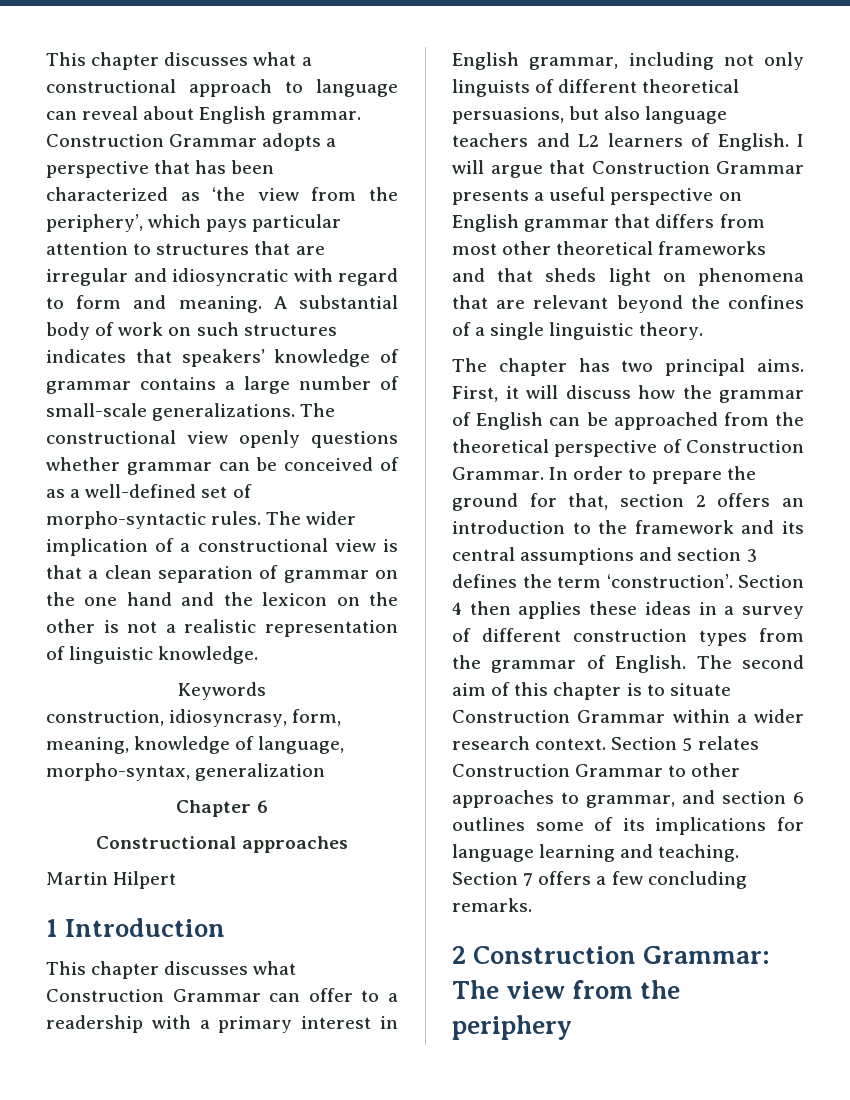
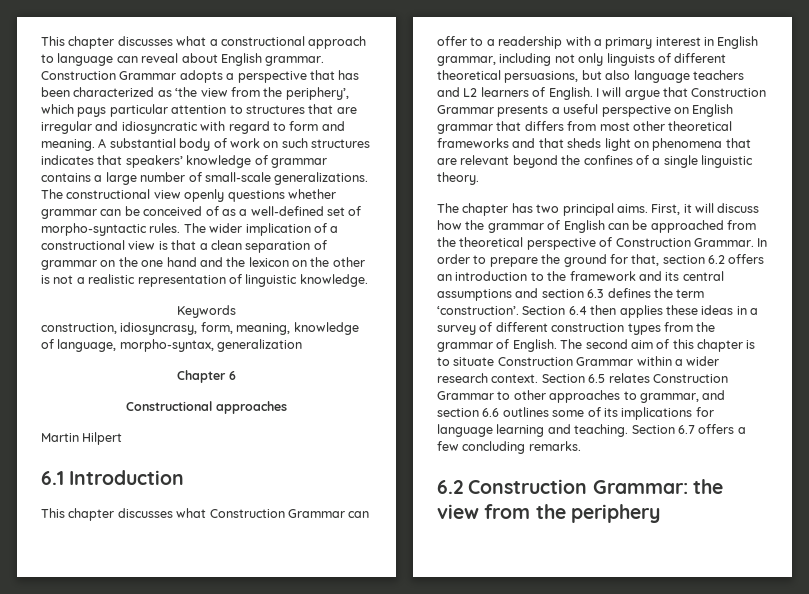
[46,919,58,937] 1 -> [41,471,64,485] 6.1
[695,495,706,507] 2 -> [708,255,725,264] 6.2
[746,549,757,562] 3 -> [587,289,605,298] 6.3
[452,602,462,615] 4 -> [568,306,587,315] 6.4
[682,738,693,751] 5 -> [588,374,606,383] 6.5
[793,792,804,804] 6 -> [482,408,500,417] 6.6
[523,873,534,886] 7 -> [677,425,695,434] 6.7
[452,946,466,964] 2 -> [437,480,463,494] 6.2
[452,980,499,999] The -> [692,479,723,494] the

